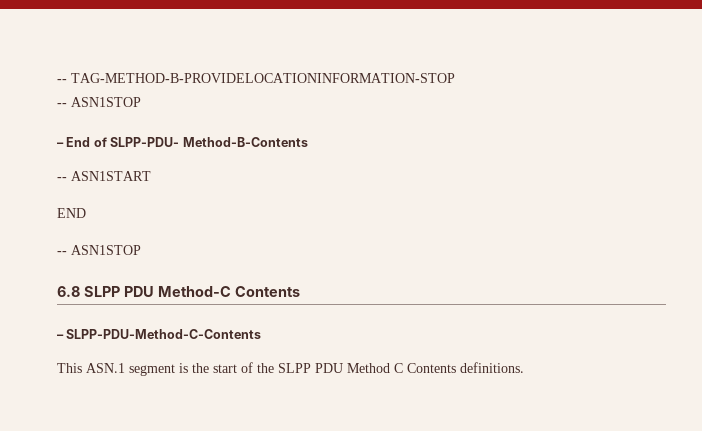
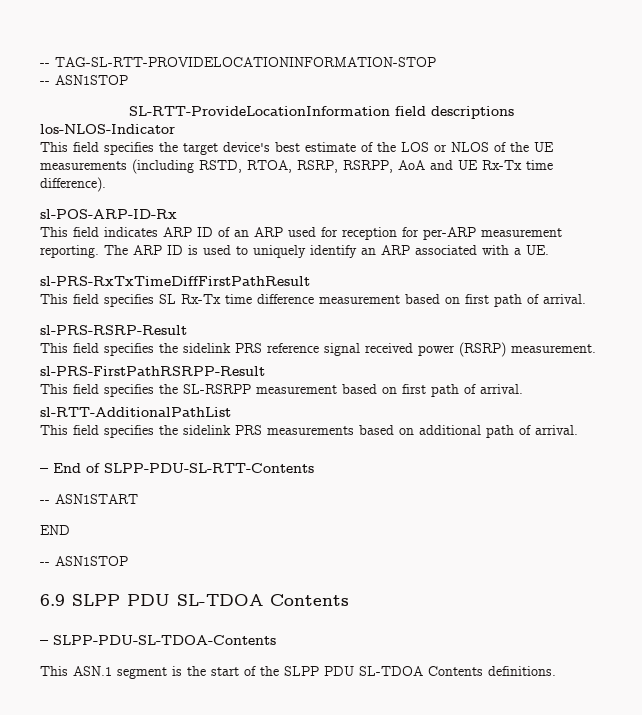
[57,73,455,83] [57,97,141,107] -- TAG-METHOD-B-PROVIDELOCATIONINFORMATION-STOP // -- ASN1STOP -> [40,57,436,67] [40,75,128,85] [128,106,514,119] [40,124,175,134] [40,142,554,155] [40,159,553,174] [40,177,106,192] [40,209,177,219] [40,227,562,240] [40,245,549,258] [40,276,310,286] [40,294,586,307] [40,325,187,335] [40,342,596,357] [40,366,265,376] [40,384,523,397] [40,407,231,417] [40,425,578,438] -- TAG-SL-RTT-PROVIDELOCATIONINFORMATION-STOP // -- ASN1STOP // SL-RTT-ProvideLocationInformation field descriptions // los-NLOS-Indicator // This field specifies the target device's best estimate of the LOS or NLOS of the UE measurements (including RSTD, RTOA, RSRP, RSRPP, AoA and UE Rx-Tx time difference). // sl-POS-ARP-ID-Rx // This field indicates ARP ID of an ARP used for reception for per-ARP measurement reporting. The ARP ID is used to uniquely identify an ARP associated with a UE. // sl-PRS-RxTxTimeDiffFirstPathResult // This field specifies SL Rx-Tx time difference measurement based on first path of arrival. // sl-PRS-RSRP-Result // This field specifies the sidelink PRS reference signal received power (RSRP) measurement. // sl-PRS-FirstPathRSRPP-Result // This field specifies the SL-RSRPP measurement based on first path of arrival. // sl-RTT-AdditionalPathList // This field specifies the sidelink PRS measurements based on additional path of arrival.
[110,137,308,147] SLPP-PDU- Method-B-Contents -> [104,463,314,473] SLPP-PDU-SL-RTT-Contents
[57,286,231,297] 6.8 SLPP PDU Method-C -> [40,594,263,606] 6.9 SLPP PDU SL-TDOA
[66,329,262,339] SLPP-PDU-Method-C-Contents -> [53,635,276,645] SLPP-PDU-SL-TDOA-Contents
[347,363,403,373] Method C -> [359,666,423,676] SL-TDOA

